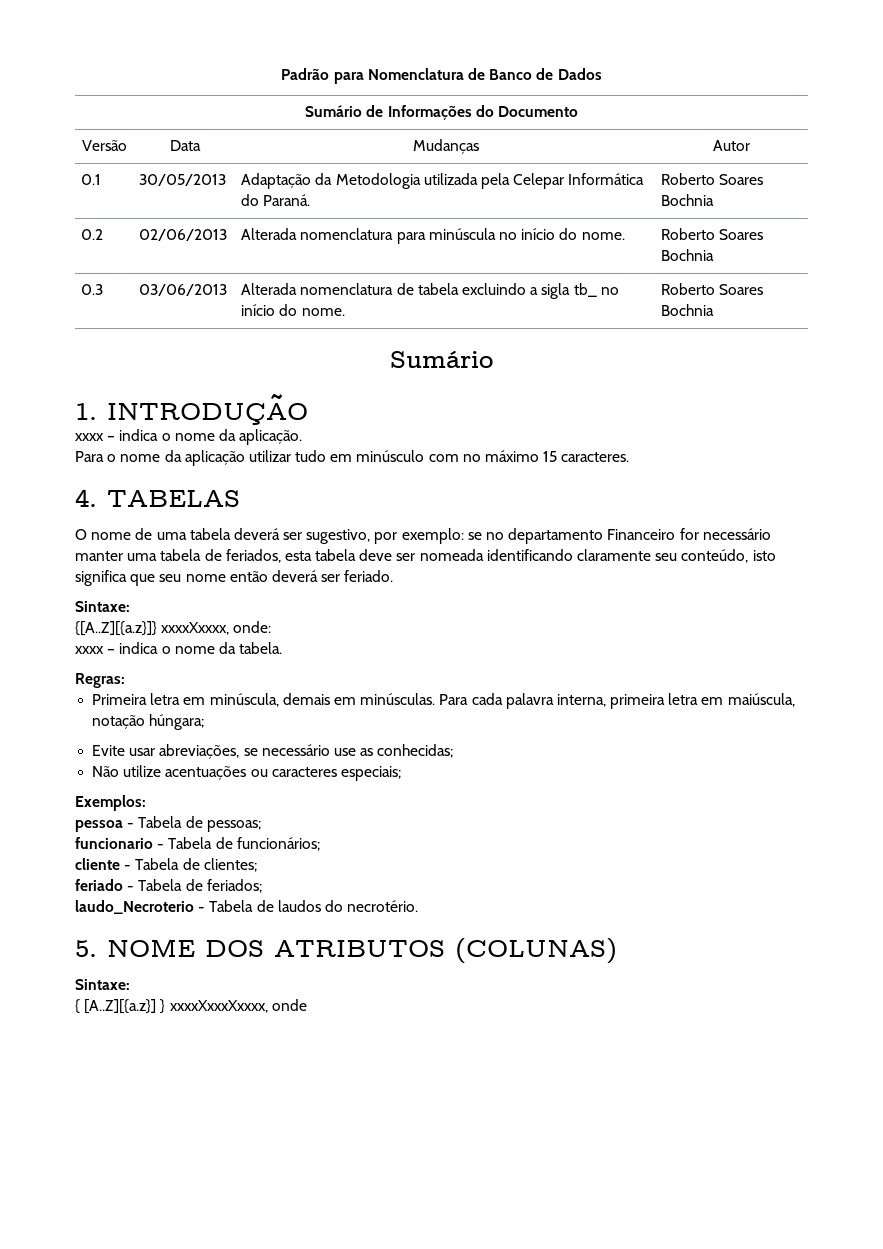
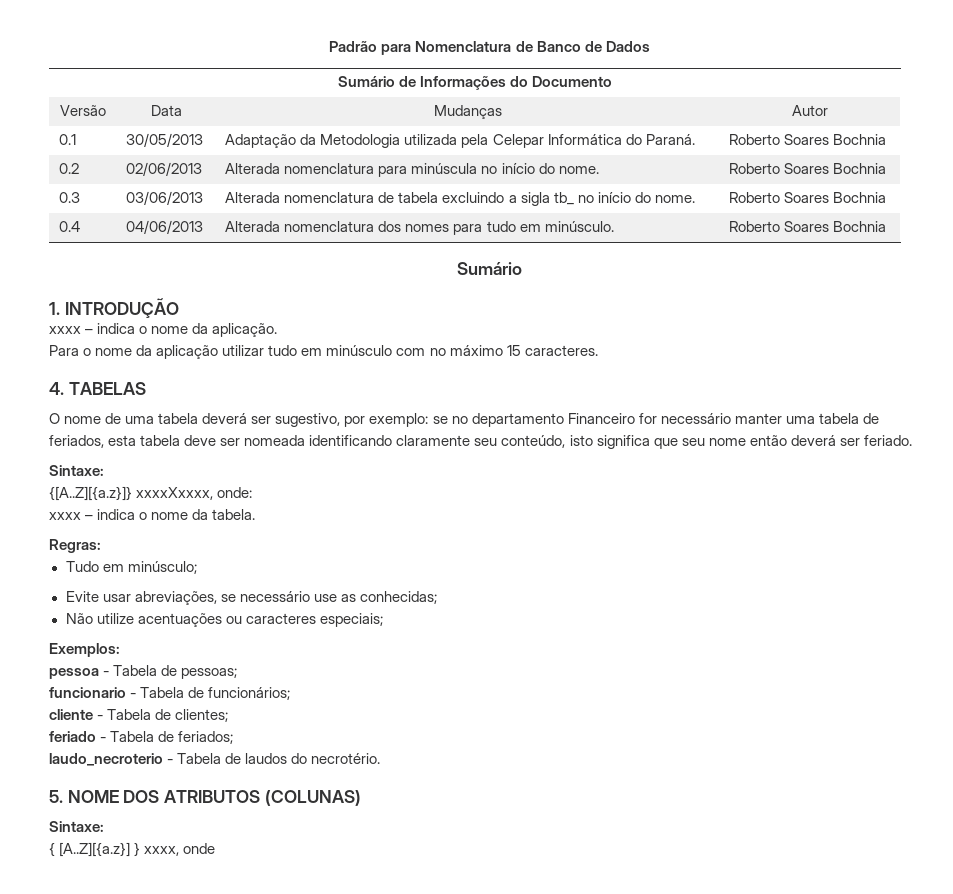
(715, 310) none -> [59,221,81,232] [126,220,204,234] [225,221,614,235] [729,221,887,232] // 0.4 | 04/06/2013 | Alterada nomenclatura dos nomes para tudo em minúsculo. | Roberto Soares Bochnia
[92,693,795,709] [92,714,205,730] Primeira letra em minúscula, demais em minúsculas. Para cada palavra interna, primeira letra em maiúscula, notação húngara; -> [65,561,197,574] Tudo em minúsculo;
[75,900,194,914] laudo_Necroterio -> [49,753,163,766] laudo_necroterio
[169,1000,268,1013] xxxxXxxxXxxxx, -> [144,846,180,856] xxxx,

